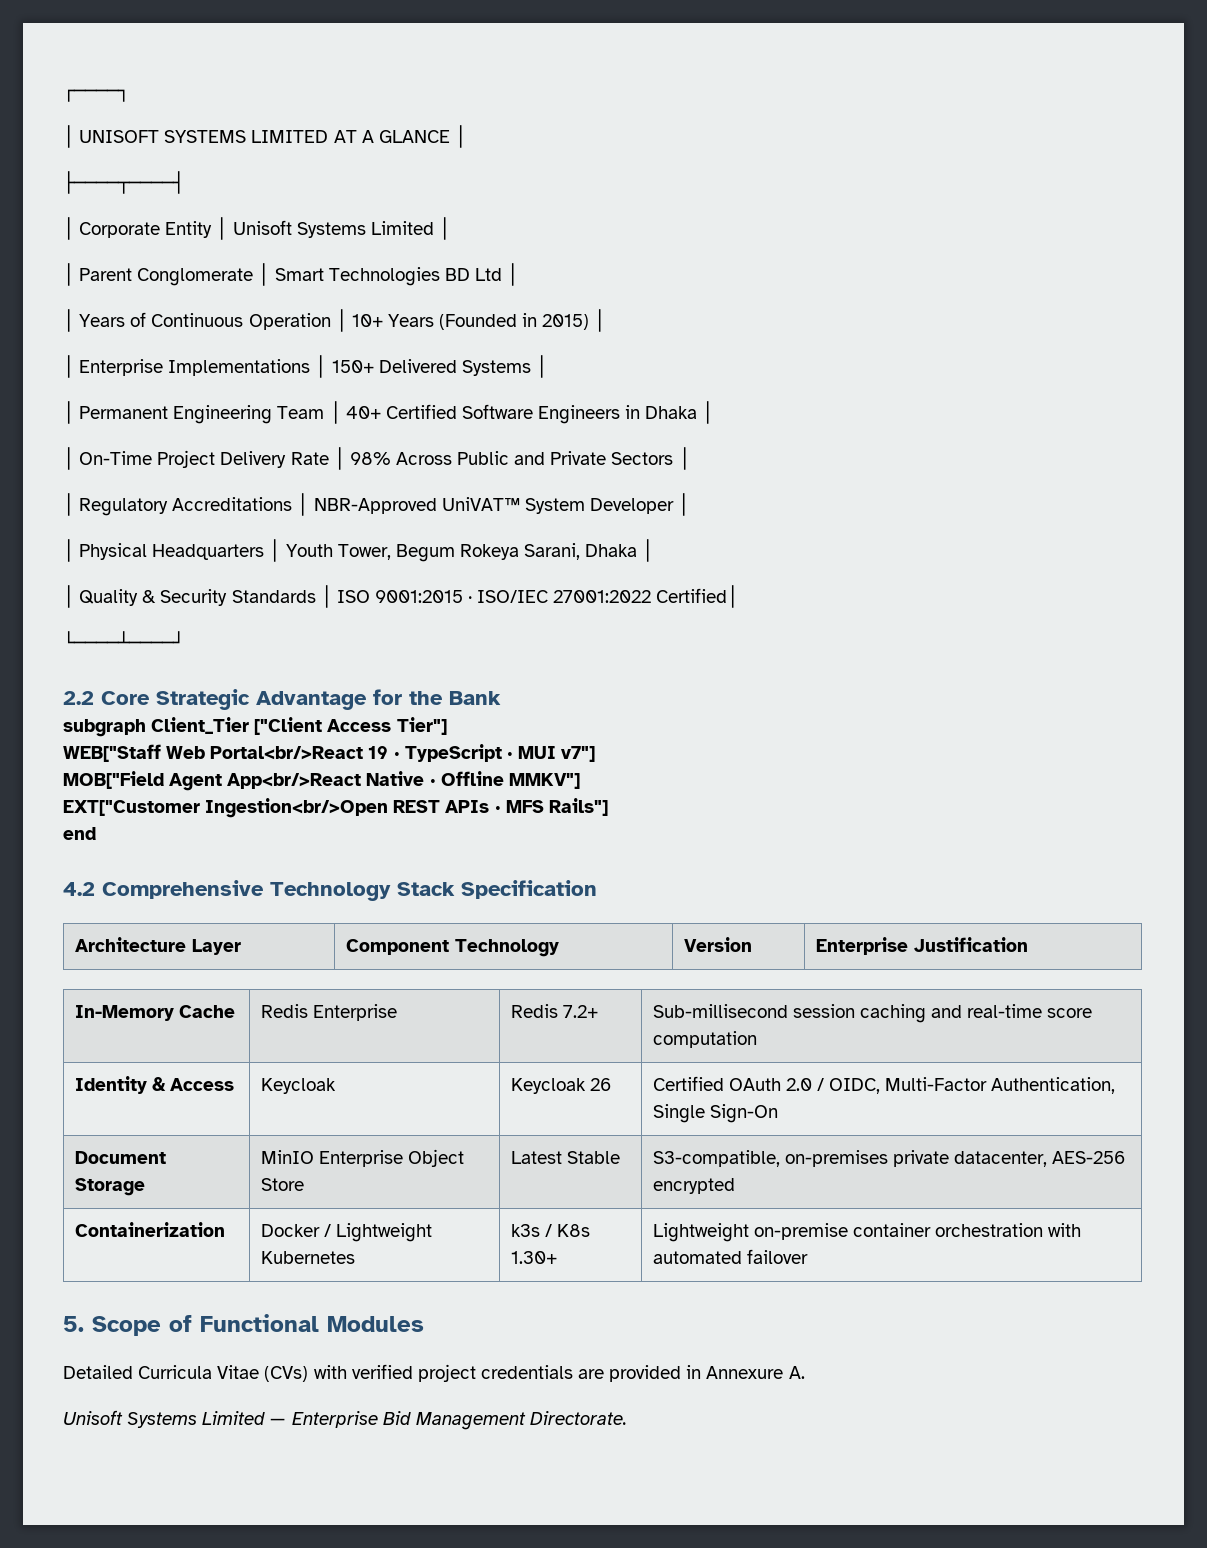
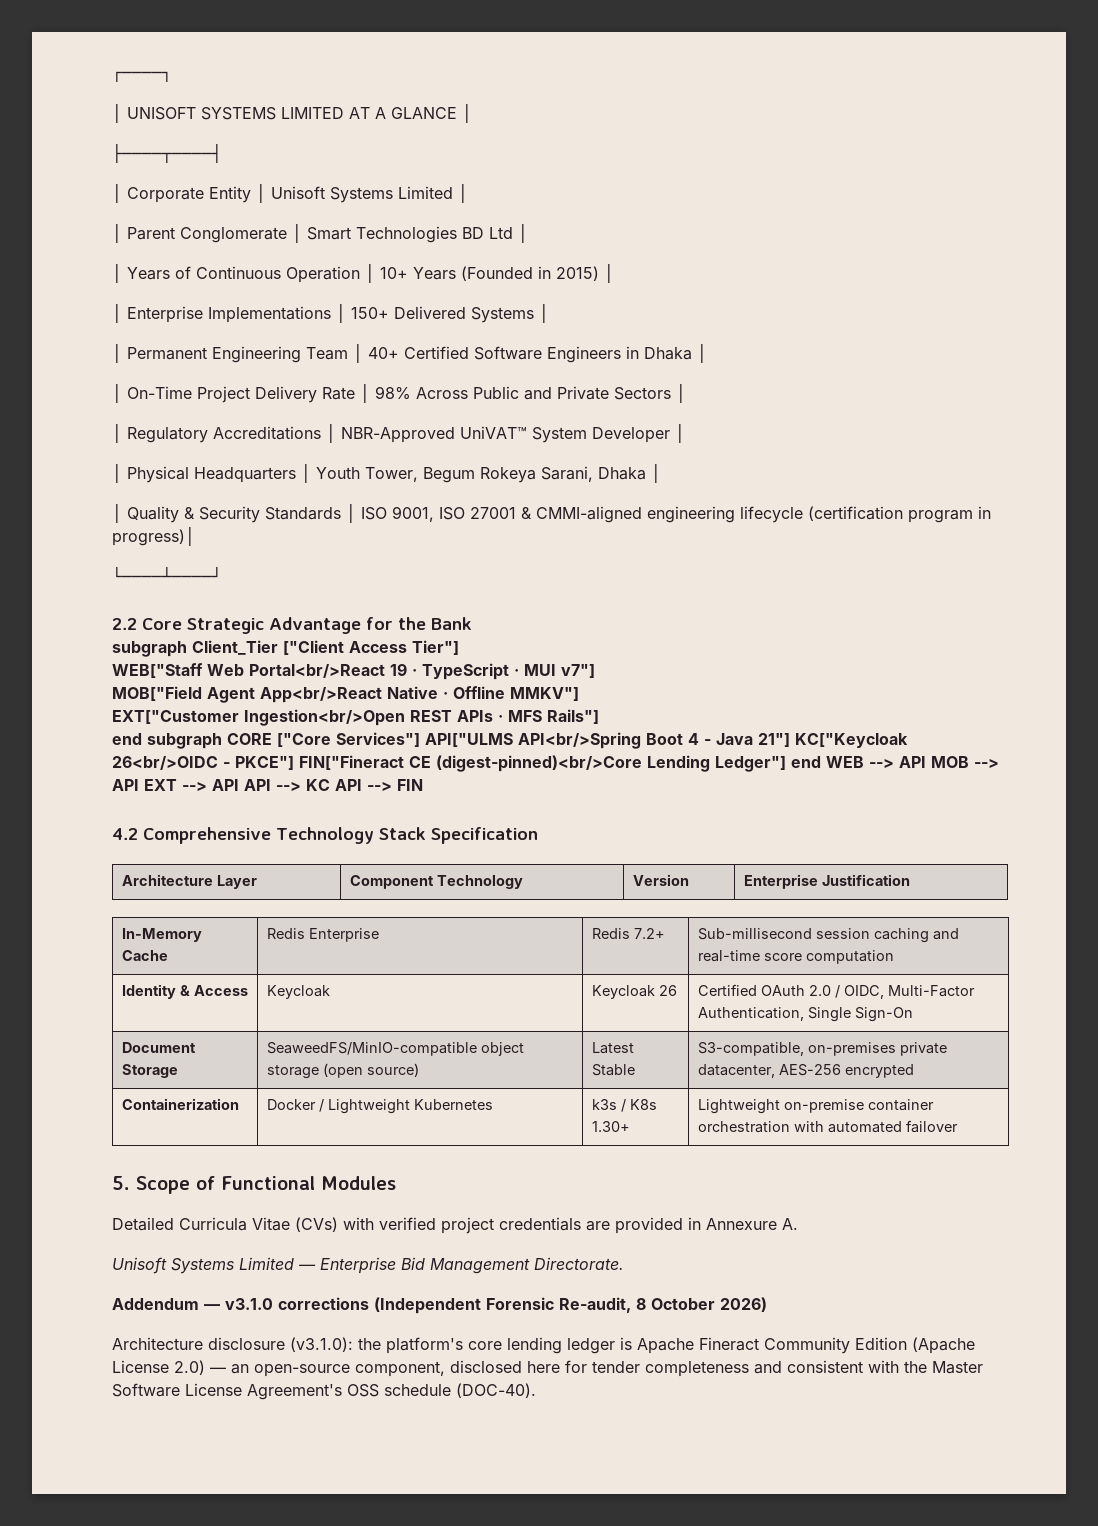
[374,585,739,608] 9001:2015 · ISO/IEC 27001:2022 Certified│ -> [392,506,991,523] [112,526,195,546] 9001, ISO 27001 & CMMI-aligned engineering lifecycle (certification program in progress)│
(96, 833) none -> [147,732,908,749] [112,755,999,772] [112,779,423,791] subgraph CORE ["Core Services"] API["ULMS API<br/>Spring Boot 4 - Java 21"] KC["Keycloak 26<br/>OIDC - PKCE"] FIN["Fineract CE (digest-pinned)<br/>Core Lending Ledger"] end WEB --> API MOB --> API EXT --> API API --> KC API --> FIN
[260,1149,464,1167] [260,1178,304,1191] MinIO Enterprise Object Store -> [266,1042,524,1056] [266,1063,419,1079] SeaweedFS/MinIO-compatible object storage (open source)
(627, 1418) none -> [112,1297,767,1314] [112,1337,975,1354] [112,1360,983,1377] [112,1383,536,1400] // Addendum — v3.1.0 corrections (Independent Forensic Re-audit, 8 October 2026) // Architecture disclosure (v3.1.0): the platform's core lending ledger is Apache Fineract Community Edition (Apache License 2.0) — an open-source component, disclosed here for tender completeness and consistent with the Master Software License Agreement's OSS schedule (DOC-40).

